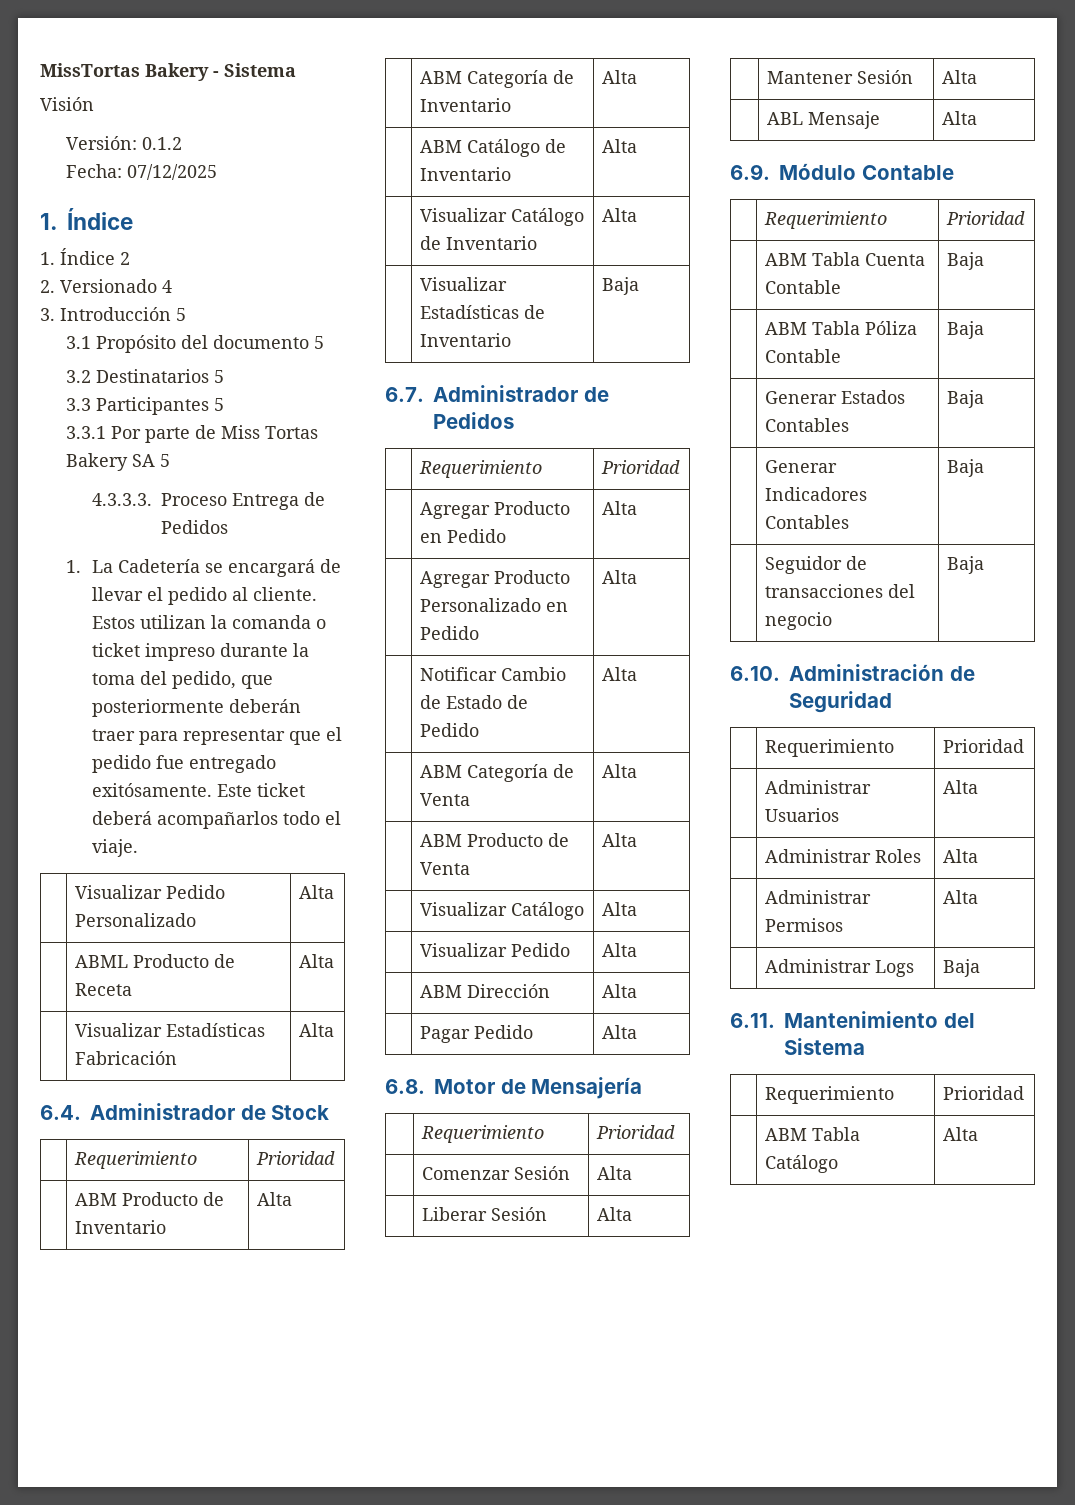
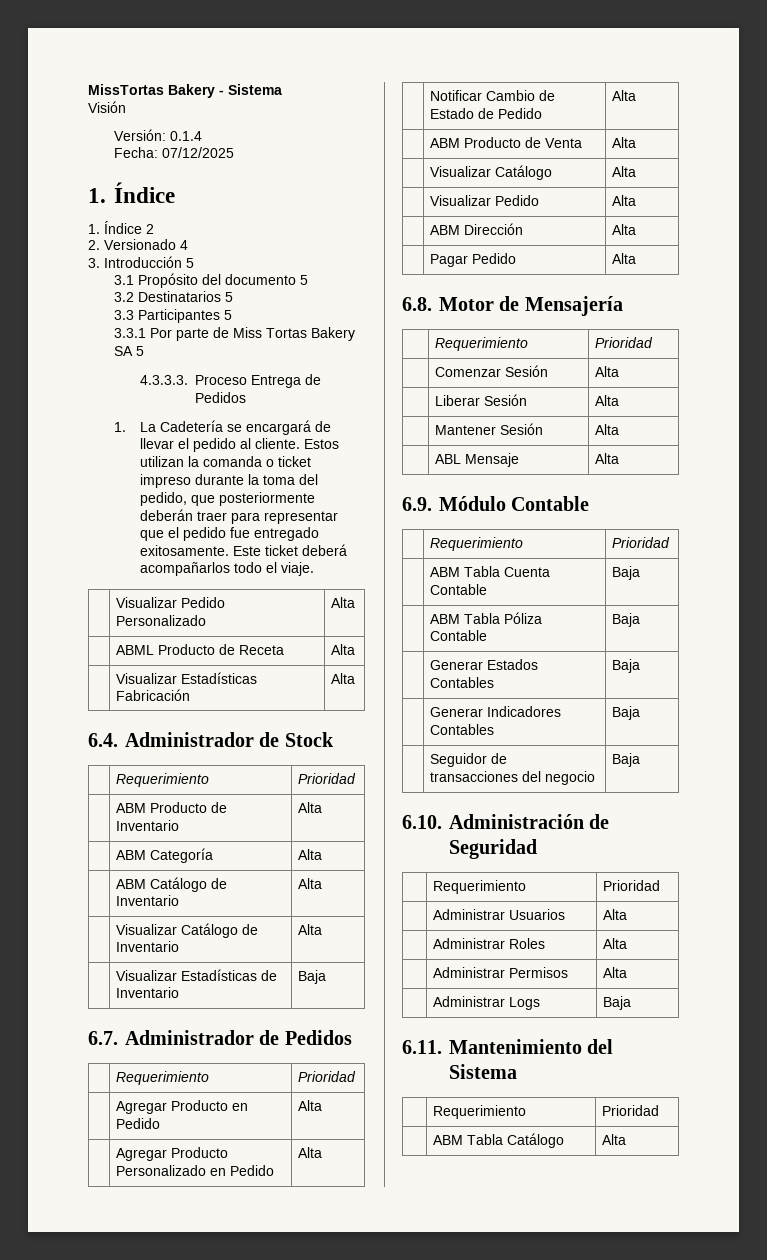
[142,137,183,150] 0.1.2 -> [169,131,202,141] 0.1.4
[92,783,213,797] exitósamente. -> [139,545,229,556] exitosamente.
[552,70,574,84] [419,98,511,112] de Inventario -> (214, 855) none
[419,764,574,782] [419,793,470,806] [601,764,637,778] // | ABM Categoría de Venta | Alta -> (637, 95) none

